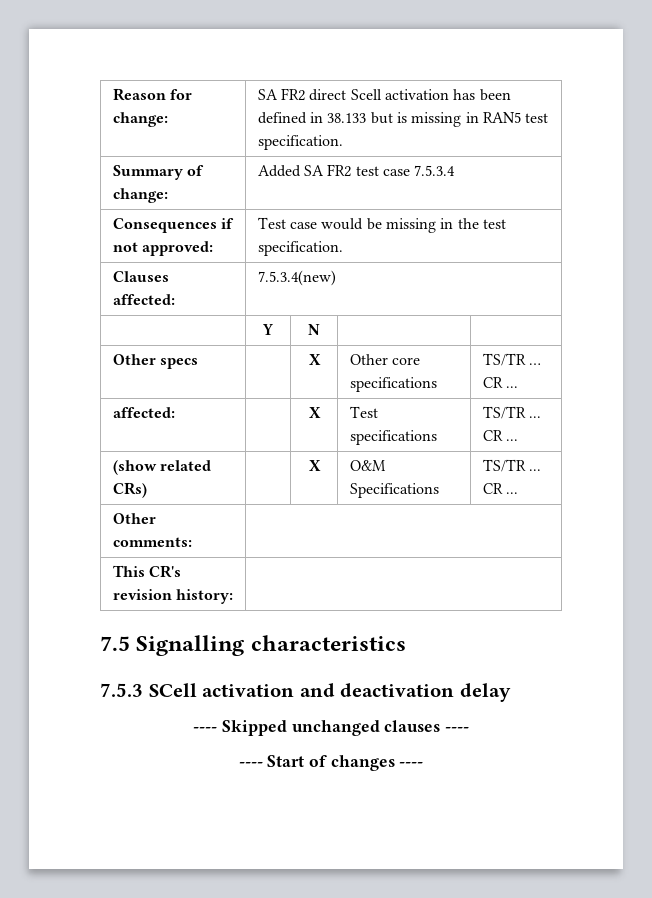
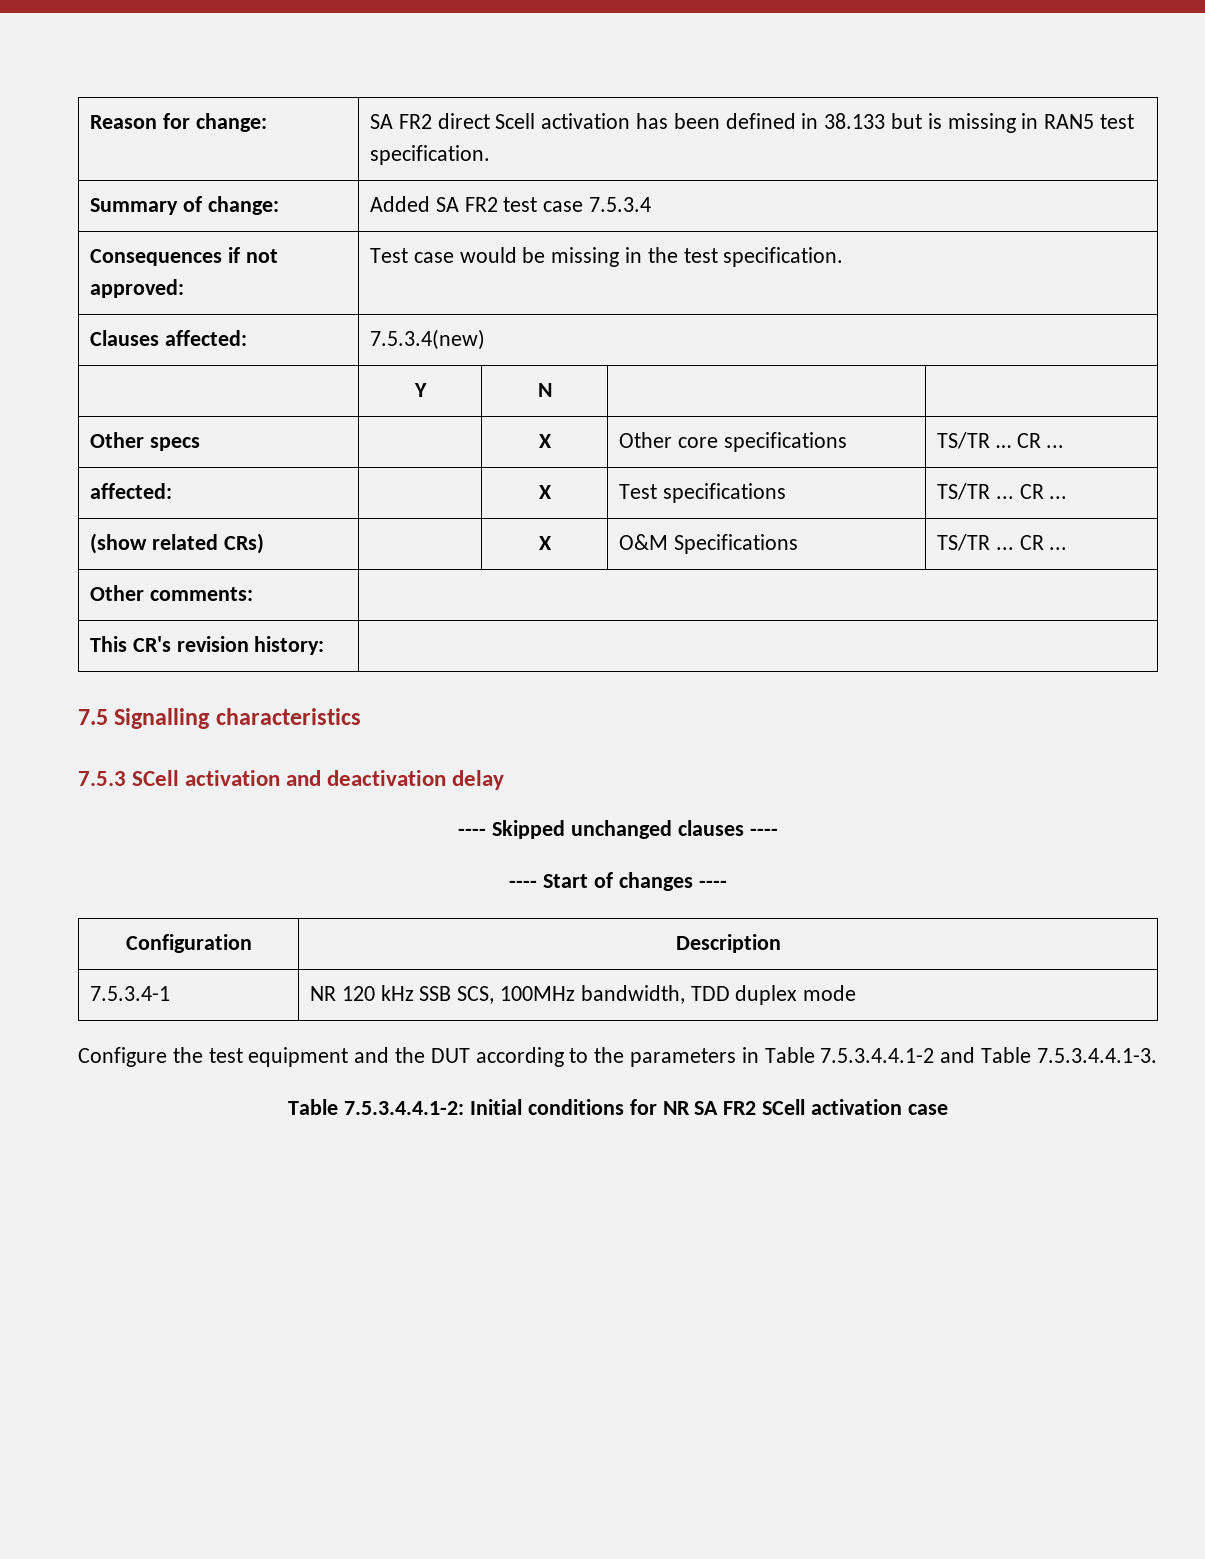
(424, 764) none -> [125,934,252,953] [675,934,781,953] [89,986,170,1001] [309,985,857,1005] [78,1047,1157,1067] [288,1099,948,1115] // Configuration | Description // 7.5.3.4-1 | NR 120 kHz SSB SCS, 100MHz bandwidth, TDD duplex mode // Configure the test equipment and the DUT according to the parameters in Table 7.5.3.4.4.1-2 and Table 7.5.3.4.4.1-3. // Table 7.5.3.4.4.1-2: Initial conditions for NR SA FR2 SCell activation case

